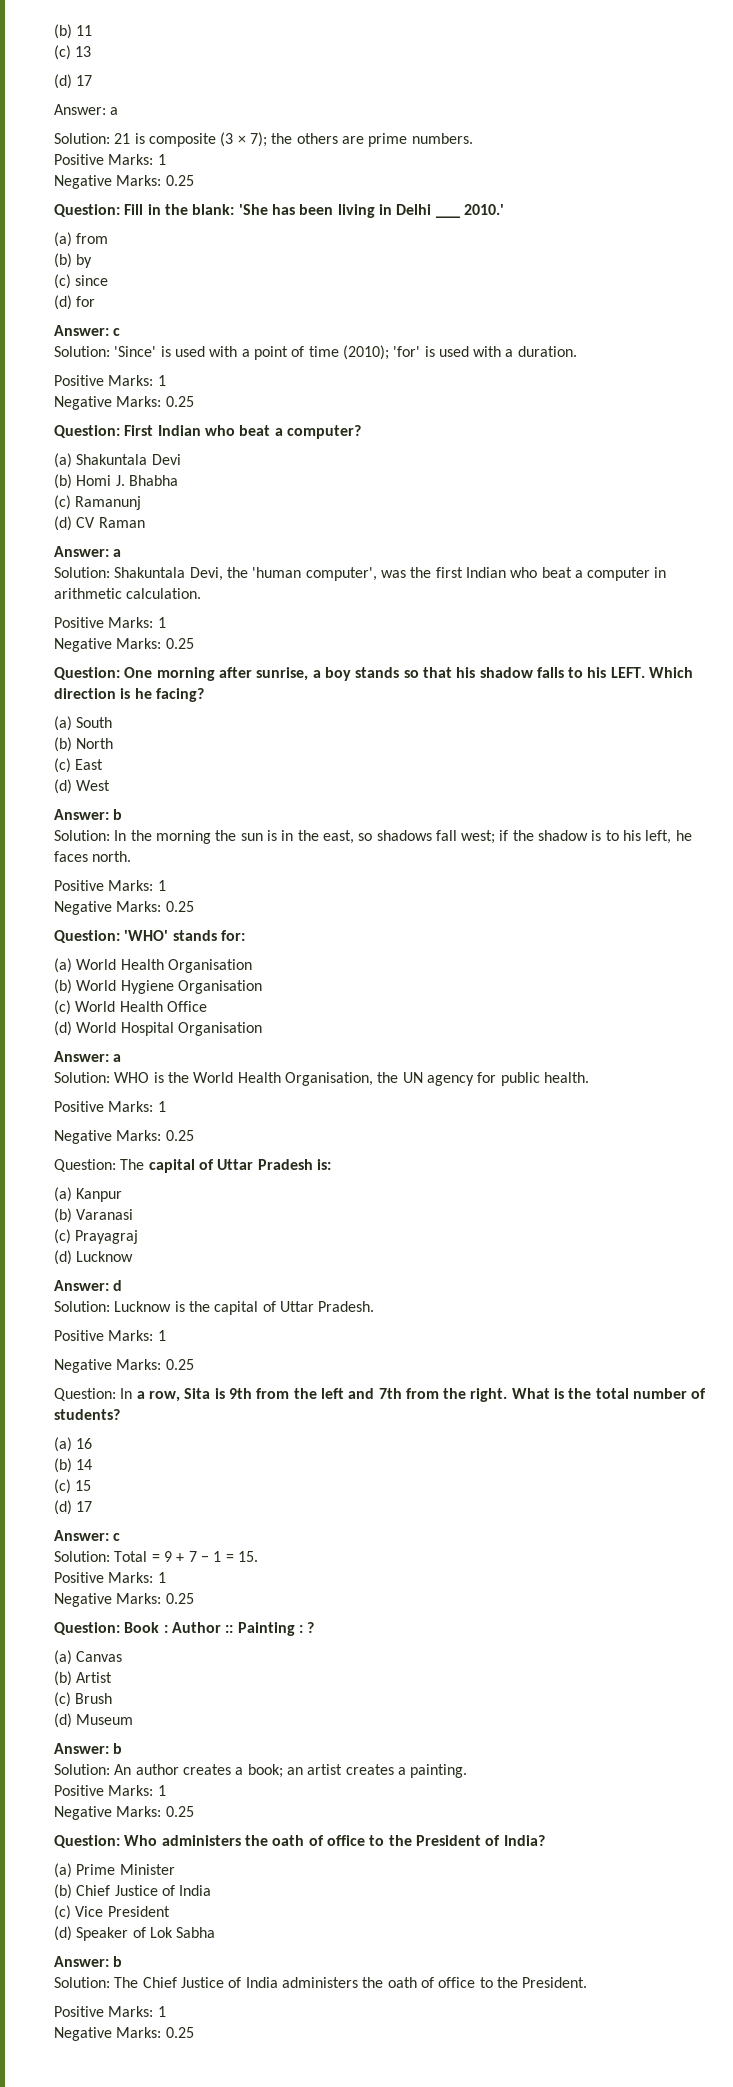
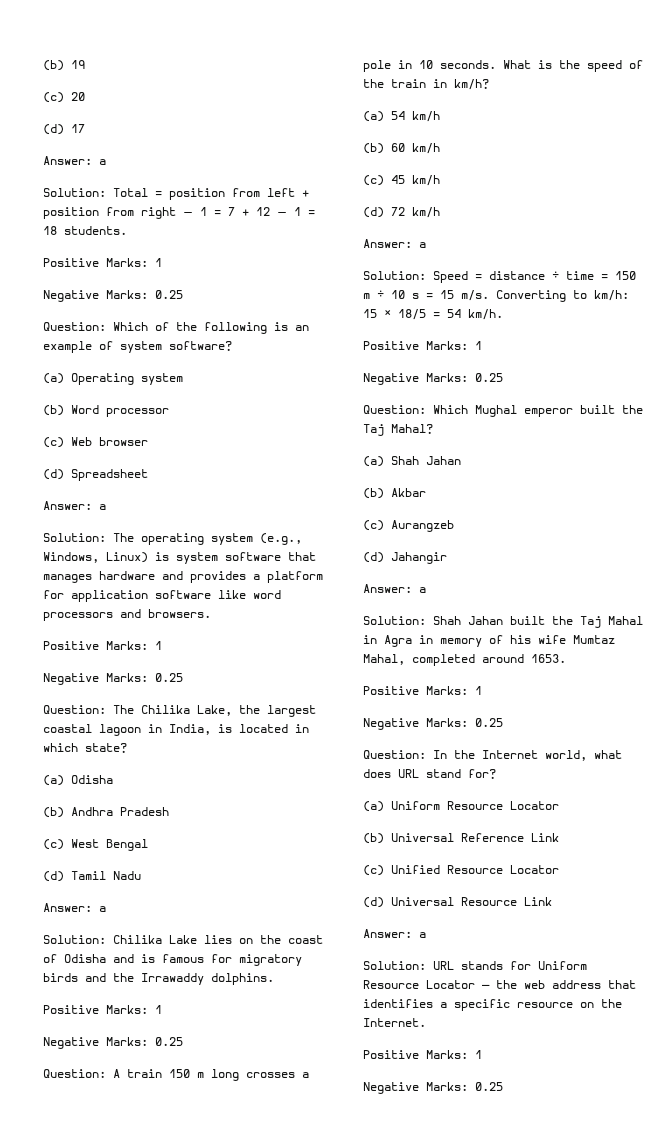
[54,24,93,39] [54,45,92,60] (b) 11 // (c) 13 -> [43,60,85,71] [43,92,85,103] (b) 19 // (c) 20
[114,132,473,147] [54,154,166,165] [54,175,194,189] [54,204,432,218] [435,215,460,218] [463,204,504,215] [54,232,109,247] [54,253,93,268] [54,274,109,289] [54,295,96,310] [54,325,121,336] [54,345,577,360] [54,375,166,386] [54,396,194,410] [54,425,361,439] [54,453,181,468] [54,474,178,489] [54,495,142,510] [54,516,145,531] [54,546,122,557] [54,567,667,581] [54,588,202,599] [54,617,166,628] [54,638,194,652] [54,667,694,681] [54,688,204,702] [54,716,113,731] [54,737,114,752] [54,758,104,773] [54,779,111,794] [54,809,123,820] [54,830,692,844] [54,851,132,862] [54,880,166,891] [54,901,194,915] [54,930,245,943] [54,958,252,973] [54,979,262,994] [54,1000,207,1015] [54,1021,262,1036] [54,1051,122,1062] [54,1072,589,1086] 21 is composite (3 × 7); the others are prime numbers. // Positive Marks: 1 // Negative Marks: 0.25 // Question: Fill in the blank: 'She has been living in Delhi ___ 2010.' // (a) from // (b) by // (c) since // (d) for // Answer: c // Solution: 'Since' is used with a point of time (2010); 'for' is used with a duration. // Positive Marks: 1 // Negative Marks: 0.25 // Question: First Indian who beat a computer? // (a) Shakuntala Devi // (b) Homi J. Bhabha // (c) Ramanunj // (d) CV Raman // Answer: a // Solution: Shakuntala Devi, the 'human computer', was the first Indian who beat a computer in arithmetic calculation. // Positive Marks: 1 // Negative Marks: 0.25 // Question: One morning after sunrise, a boy stands so that his shadow falls to his LEFT. Which direction is he facing? // (a) South // (b) North // (c) East // (d) West // Answer: b // Solution: In the morning the sun is in the east, so shadows fall west; if the shadow is to his left, he faces north. // Positive Marks: 1 // Negative Marks: 0.25 // Question: 'WHO' stands for: // (a) World Health Organisation // (b) World Hygiene Organisation // (c) World Health Office // (d) World Hospital Organisation // Answer: a // Solution: WHO is the World Health Organisation, the UN agency for public health. -> [113,188,309,200] [43,207,315,219] [43,226,127,235] [43,258,162,267] [43,290,183,302] [43,322,309,334] [43,341,232,353] [43,373,183,385] [43,405,169,417] [43,437,148,448] [43,469,148,481] [43,501,106,510] [43,533,302,545] [43,552,316,564] [43,571,323,583] [43,590,281,602] [43,609,211,621] Total = position from left + position from right − 1 = 7 + 12 − 1 = 18 students. // Positive Marks: 1 // Negative Marks: 0.25 // Question: Which of the following is an example of system software? // (a) Operating system // (b) Word processor // (c) Web browser // (d) Spreadsheet // Answer: a // Solution: The operating system (e.g., Windows, Linux) is system software that manages hardware and provides a platform for application software like word processors and browsers.
[148,1159,331,1173] [54,1187,123,1202] [54,1208,134,1223] [54,1229,139,1244] [54,1250,134,1265] [54,1280,123,1291] [54,1301,375,1315] capital of Uttar Pradesh is: // (a) Kanpur // (b) Varanasi // (c) Prayagraj // (d) Lucknow // Answer: d // Solution: Lucknow is the capital of Uttar Pradesh. -> [141,705,316,717] [43,724,309,736] [43,743,127,753] [43,775,113,786] [43,807,169,818] [43,839,148,851] [43,871,141,882] [43,903,106,912] [43,935,323,944] [43,954,302,966] [43,973,274,985] [43,1005,162,1014] [43,1037,183,1049] [43,1069,309,1081] [363,60,643,72] [363,79,489,90] [363,111,440,122] [363,143,440,154] [363,175,440,186] [363,207,440,218] [363,239,426,248] [363,271,636,283] [363,290,629,302] [363,309,503,320] [363,341,482,350] [363,373,503,385] [363,405,643,417] [363,424,433,436] [363,456,461,467] [363,488,426,499] [363,520,454,532] [363,552,447,564] [363,584,426,593] [363,616,643,628] [363,635,615,647] [363,654,566,666] Chilika Lake, the largest coastal lagoon in India, is located in which state? // (a) Odisha // (b) Andhra Pradesh // (c) West Bengal // (d) Tamil Nadu // Answer: a // Solution: Chilika Lake lies on the coast of Odisha and is famous for migratory birds and the Irrawaddy dolphins. // Positive Marks: 1 // Negative Marks: 0.25 // Question: A train 150 m long crosses a pole in 10 seconds. What is the speed of the train in km/h? // (a) 54 km/h // (b) 60 km/h // (c) 45 km/h // (d) 72 km/h // Answer: a // Solution: Speed = distance ÷ time = 150 m ÷ 10 s = 15 m/s. Converting to km/h: 15 × 18/5 = 54 km/h. // Positive Marks: 1 // Negative Marks: 0.25 // Question: Which Mughal emperor built the Taj Mahal? // (a) Shah Jahan // (b) Akbar // (c) Aurangzeb // (d) Jahangir // Answer: a // Solution: Shah Jahan built the Taj Mahal in Agra in memory of his wife Mumtaz Mahal, completed around 1653.
[136,1388,707,1402] [54,1409,120,1420] [54,1437,93,1452] [54,1458,93,1473] [54,1479,92,1494] [54,1500,93,1515] [54,1530,121,1541] [54,1551,258,1562] [54,1572,166,1583] [54,1593,194,1607] [54,1622,315,1636] [54,1650,123,1665] [54,1671,113,1686] [54,1692,113,1707] [54,1713,134,1728] [54,1743,123,1754] [54,1764,468,1778] [54,1785,166,1796] [54,1806,194,1820] [54,1835,545,1848] [54,1863,175,1878] [54,1884,212,1899] [54,1905,170,1920] [54,1926,216,1941] [54,1956,123,1967] [54,1977,588,1988] [54,2006,166,2017] [54,2027,194,2041] a row, Sita is 9th from the left and 7th from the right. What is the total number of students? // (a) 16 // (b) 14 // (c) 15 // (d) 17 // Answer: c // Solution: Total = 9 + 7 − 1 = 15. // Positive Marks: 1 // Negative Marks: 0.25 // Question: Book : Author :: Painting : ? // (a) Canvas // (b) Artist // (c) Brush // (d) Museum // Answer: b // Solution: An author creates a book; an artist creates a painting. // Positive Marks: 1 // Negative Marks: 0.25 // Question: Who administers the oath of office to the President of India? // (a) Prime Minister // (b) Chief Justice of India // (c) Vice President // (d) Speaker of Lok Sabha // Answer: b // Solution: The Chief Justice of India administers the oath of office to the President. // Positive Marks: 1 // Negative Marks: 0.25 -> [454,750,622,761] [363,769,496,779] [363,801,559,812] [363,833,559,844] [363,865,559,876] [363,897,552,908] [363,929,426,938] [363,961,587,970] [363,980,636,989] [363,999,622,1011] [363,1018,426,1027] [363,1050,482,1059] [363,1082,503,1094] the Internet world, what does URL stand for? // (a) Uniform Resource Locator // (b) Universal Reference Link // (c) Unified Resource Locator // (d) Universal Resource Link // Answer: a // Solution: URL stands for Uniform Resource Locator — the web address that identifies a specific resource on the Internet. // Positive Marks: 1 // Negative Marks: 0.25

